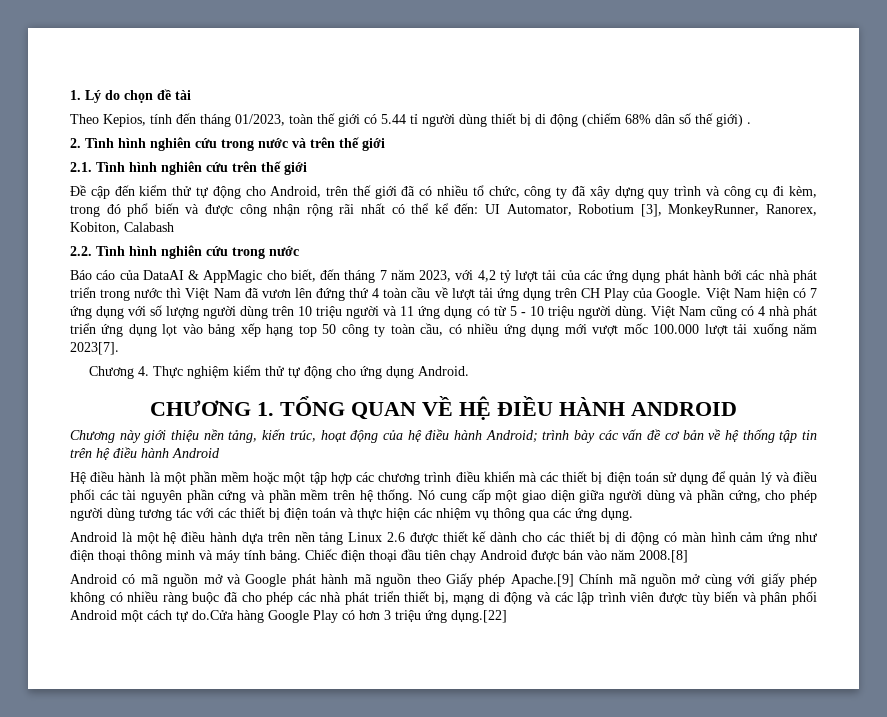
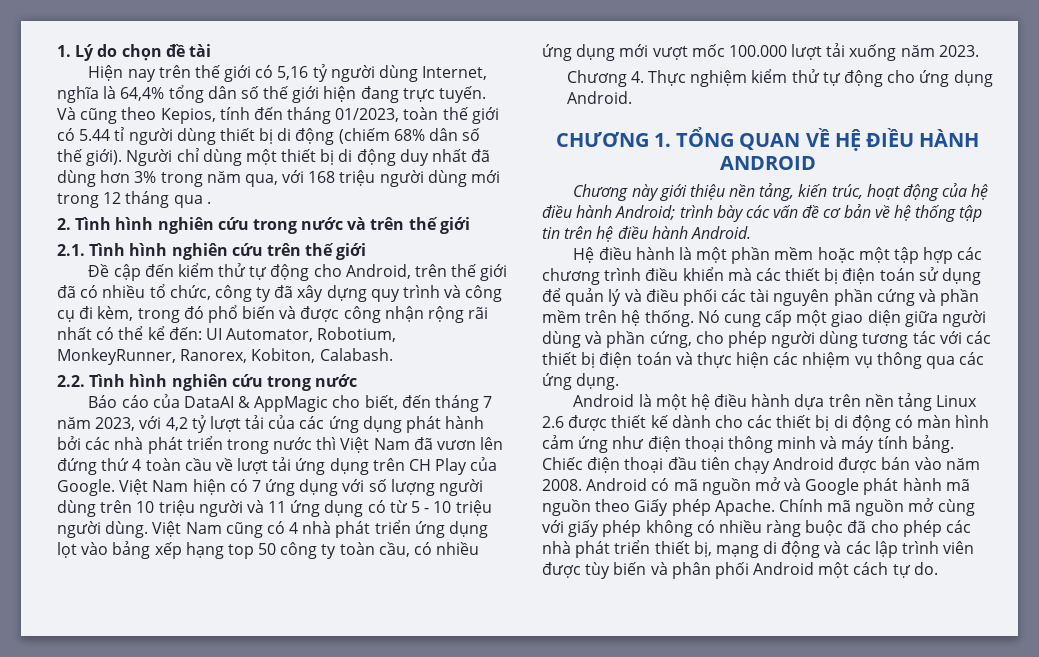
[70,114,99,124] Theo -> [88,64,488,82] [57,85,487,103] [57,107,157,124] Hiện nay trên thế giới có 5,16 tỷ người dùng Internet, nghĩa là 64,4% tổng dân số thế giới hiện đang trực tuyến. Và cũng theo
[716,114,743,127] giới) -> [86,148,491,166] [57,170,501,187] [57,191,203,208] giới). Người chỉ dùng một thiết bị di động duy nhất đã dùng hơn 3% trong năm qua, với 168 triệu người dùng mới trong 12 tháng qua
[578,204,662,217] Robotium [3], -> [317,327,397,342] Robotium,
[124,222,174,232] Calabash -> [319,348,393,361] Calabash.
[70,342,119,355] 2023[7]. -> [938,45,979,57] 2023.
[172,448,220,458] Android -> [690,226,751,239] Android.
[639,550,688,563] 2008.[8] // -> [542,479,582,491] 2008.
[510,574,574,587] Apache.[9] -> [714,499,775,516] Apache.
[192,610,507,623] do.Cửa hàng Google Play có hơn 3 triệu ứng dụng.[22] -> [913,562,938,575] do.

